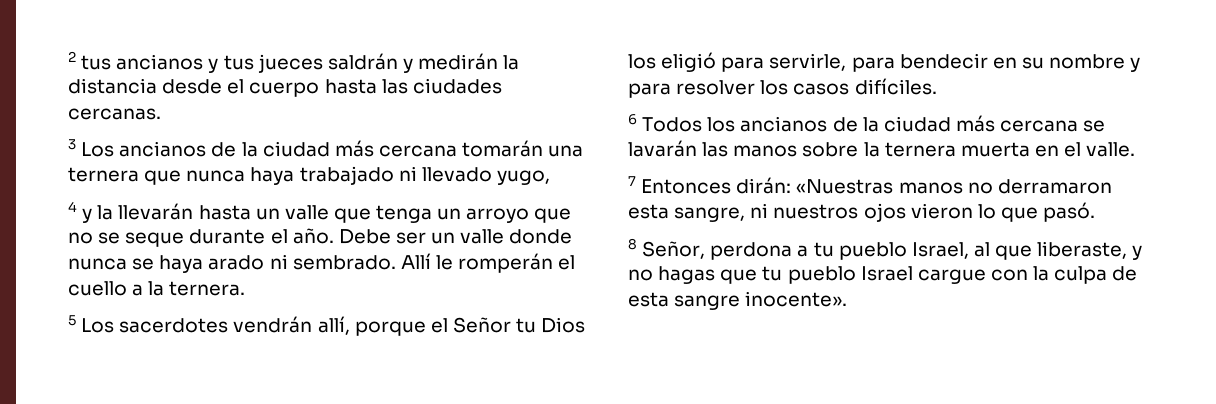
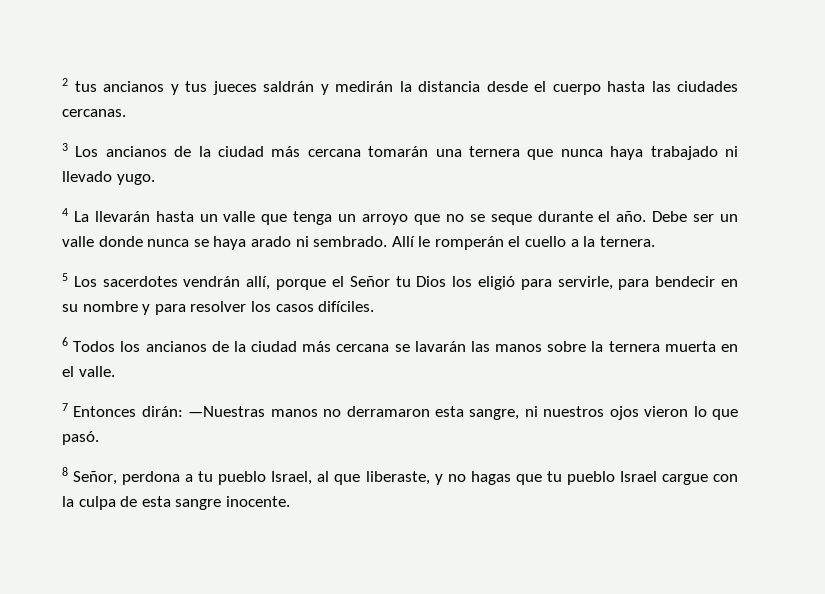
[496,170,550,185] yugo, -> [116,174,155,185] yugo.
[82,205,114,223] y la -> [73,211,89,222] La
[796,179,894,194] «Nuestras -> [188,406,266,417] —Nuestras
[745,291,848,307] inocente». -> [225,496,290,507] inocente.

